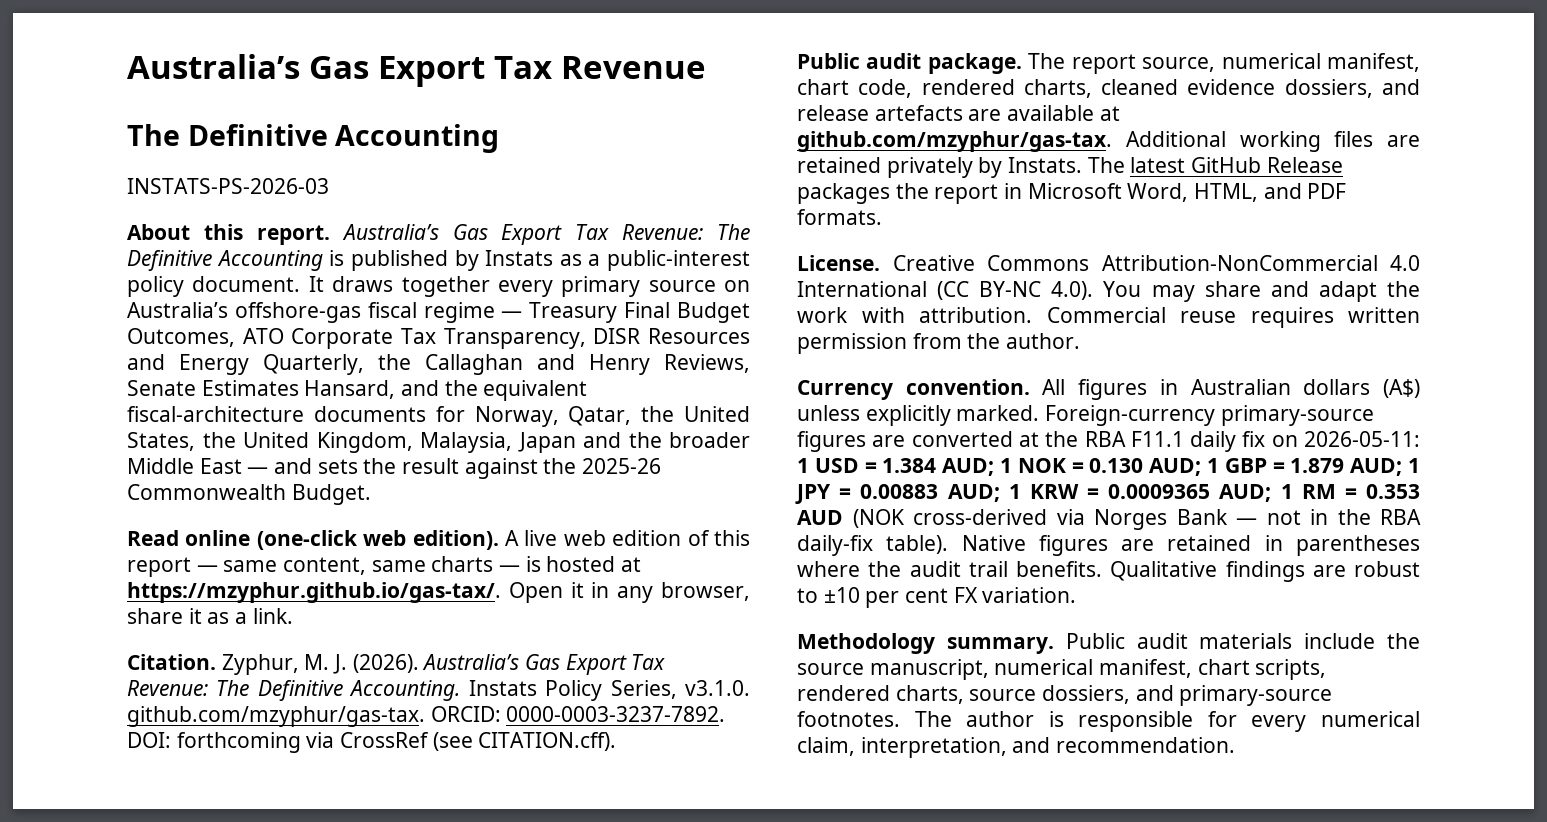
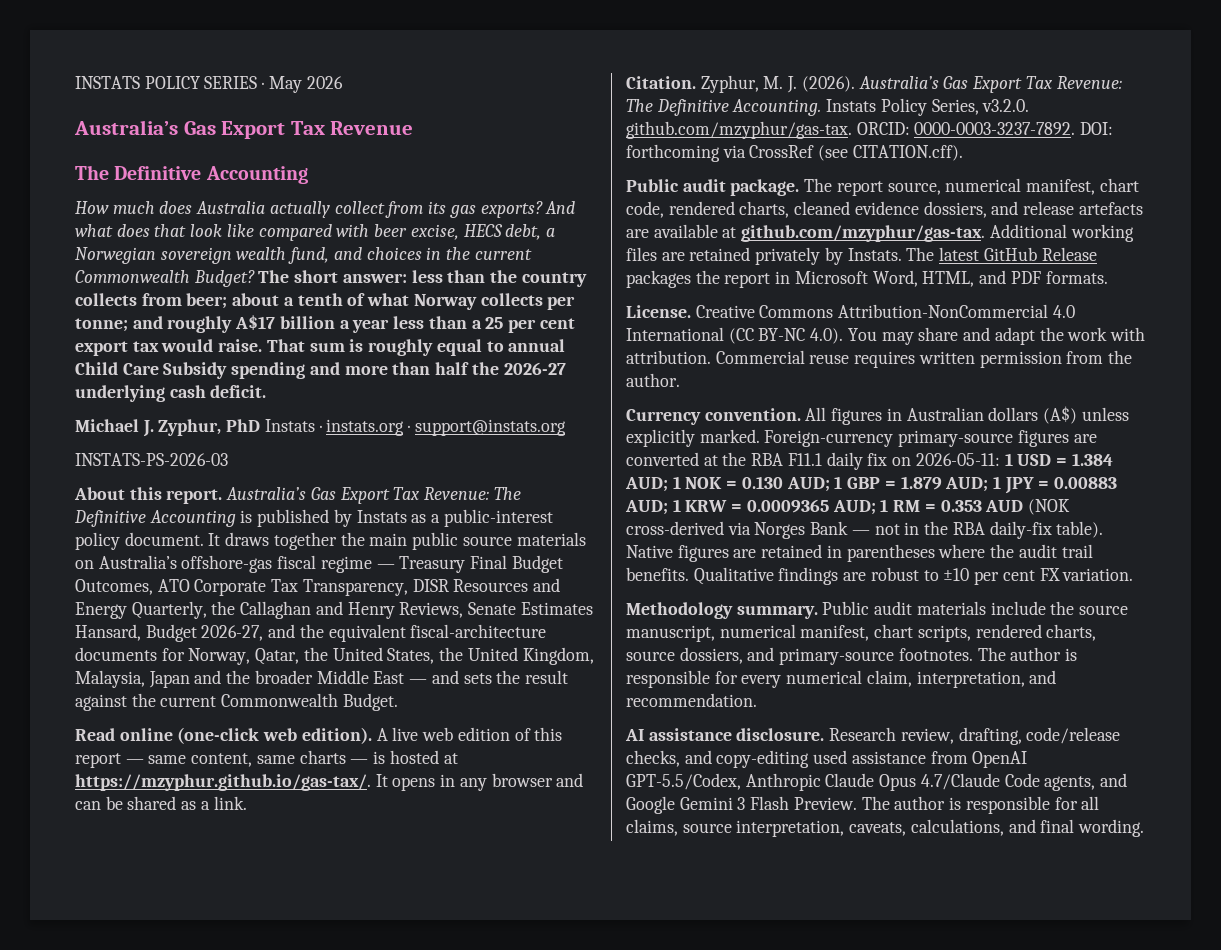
(127, 66) none -> [75,76,343,93] INSTATS POLICY SERIES · May 2026 //
(500, 138) none -> [75,201,576,218] [75,224,555,241] [75,247,532,264] [75,270,587,287] [75,293,576,310] [75,315,575,333] [75,339,566,356] [75,362,566,379] [75,385,267,402] [75,419,566,437] // How much does Australia actually collect from its gas exports? And what does that look like compared with beer excise, HECS debt, a Norwegian sovereign wealth fund, and choices in the current Commonwealth Budget? The short answer: less than the country collects from beer; about a tenth of what Norway collects per tonne; and roughly A$17 billion a year less than a 25 per cent export tax would raise. That sum is roughly equal to annual Child Care Subsidy spending and more than half the 2026-27 underlying cash deficit. // Michael J. Zyphur, PhD Instats · instats.org · support@instats.org
[497,276,716,297] every primary source -> [340,532,586,550] the main public source materials
(396, 389) none -> [145,624,264,642] Budget 2026-27,
[582,458,662,474] 2025-26 -> [160,696,217,707] current
[508,582,750,603] [127,608,202,624] Open it in any browser, share it -> [375,773,584,791] [75,796,177,810] It opens in any browser and can be shared
[685,680,750,696] v3.1.0. -> [982,99,1030,112] v3.2.0.
(1236, 745) none -> [625,727,1121,745] [626,750,1028,768] [626,773,1128,791] [626,796,1100,814] [626,819,1145,837] // AI assistance disclosure. Research review, drafting, code/release checks, and copy-editing used assistance from OpenAI GPT-5.5/Codex, Anthropic Claude Opus 4.7/Claude Code agents, and Google Gemini 3 Flash Preview. The author is responsible for all claims, source interpretation, caveats, calculations, and final wording.

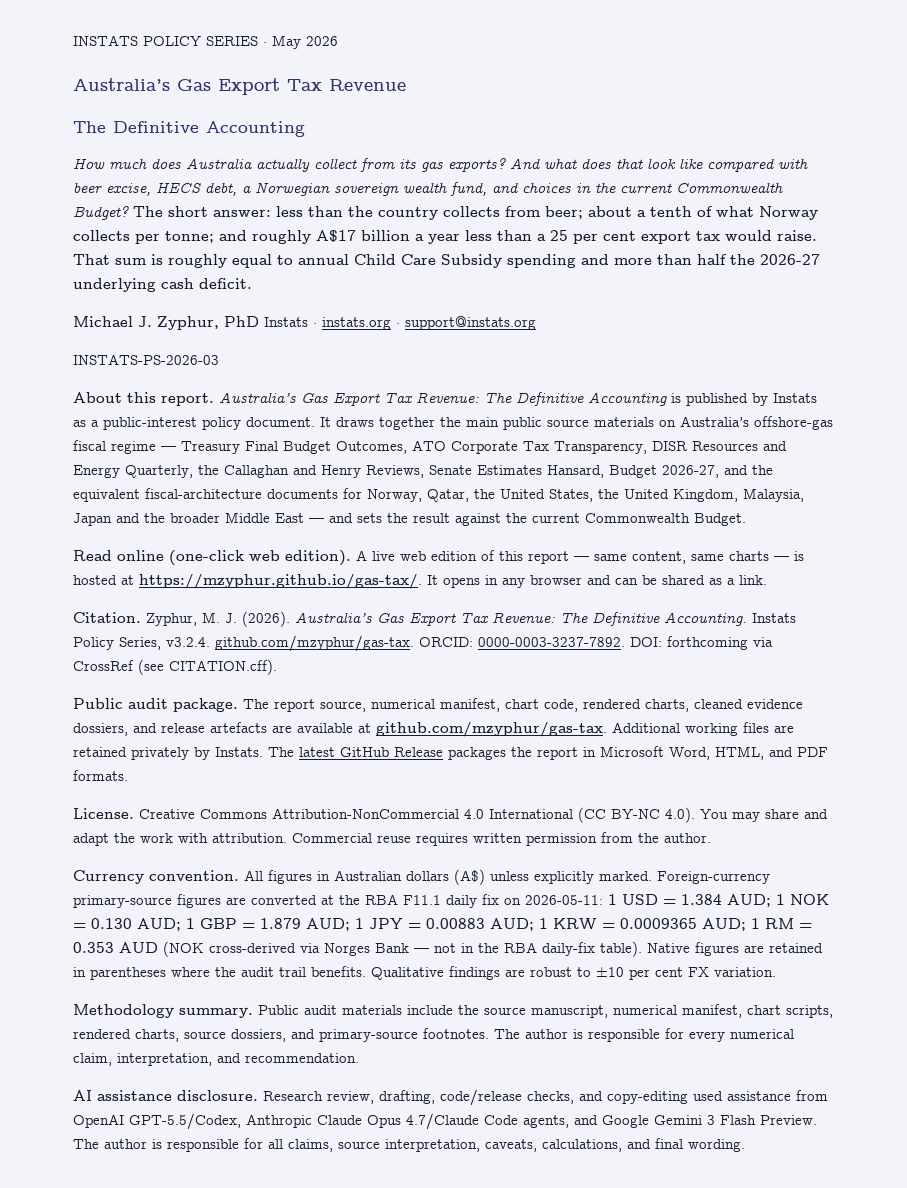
[982,99,1030,112] v3.2.0. -> [166,637,210,647] v3.2.4.

